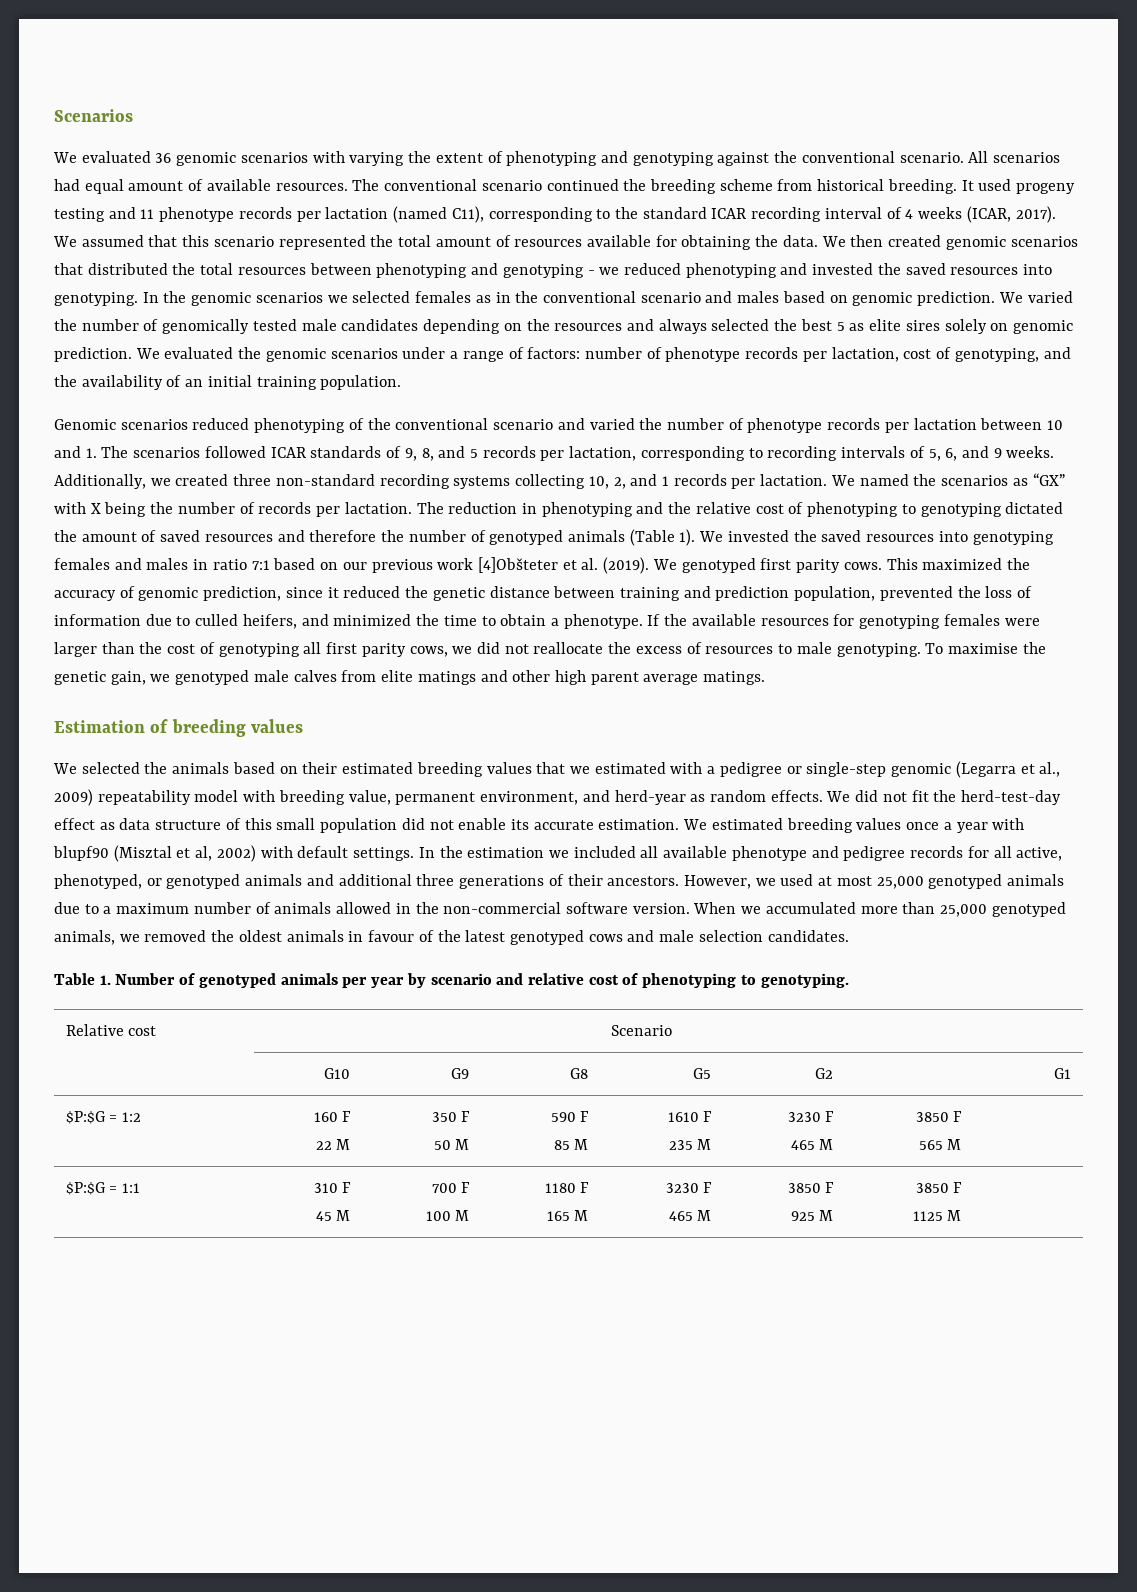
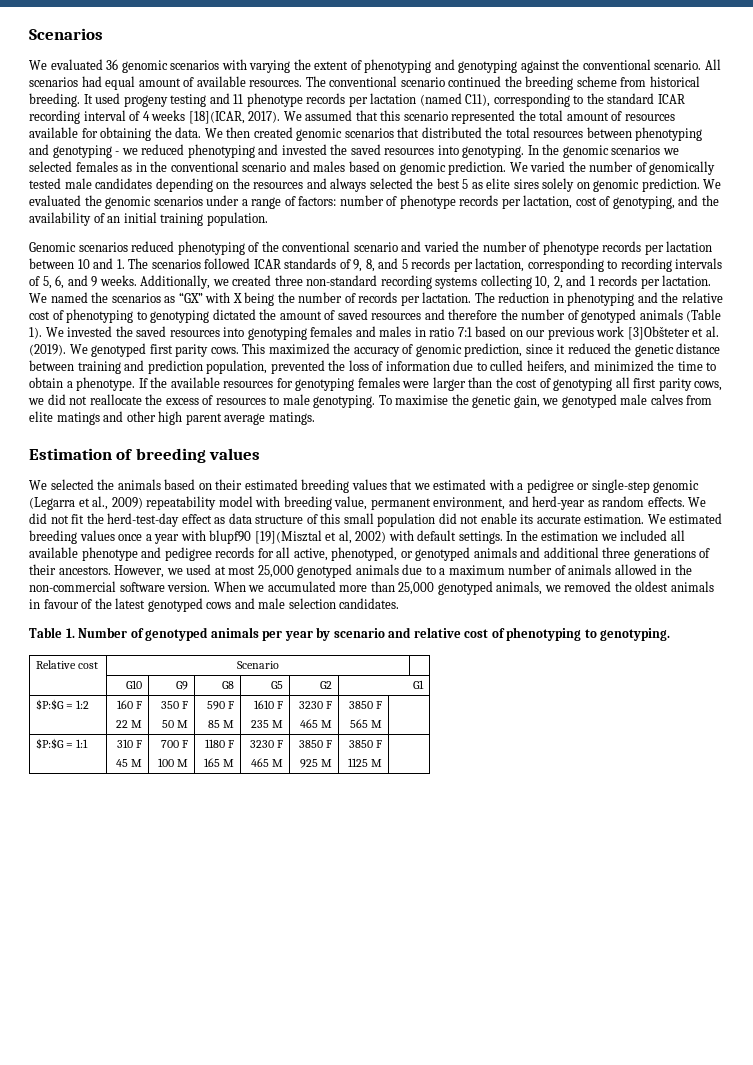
[966,206,1011,223] (ICAR, -> [188,111,245,124] [18](ICAR,
[477,557,558,573] [4]Obšteter -> [627,326,690,340] [3]Obšteter
[113,845,172,862] (Misztal -> [254,530,322,544] [19](Misztal

